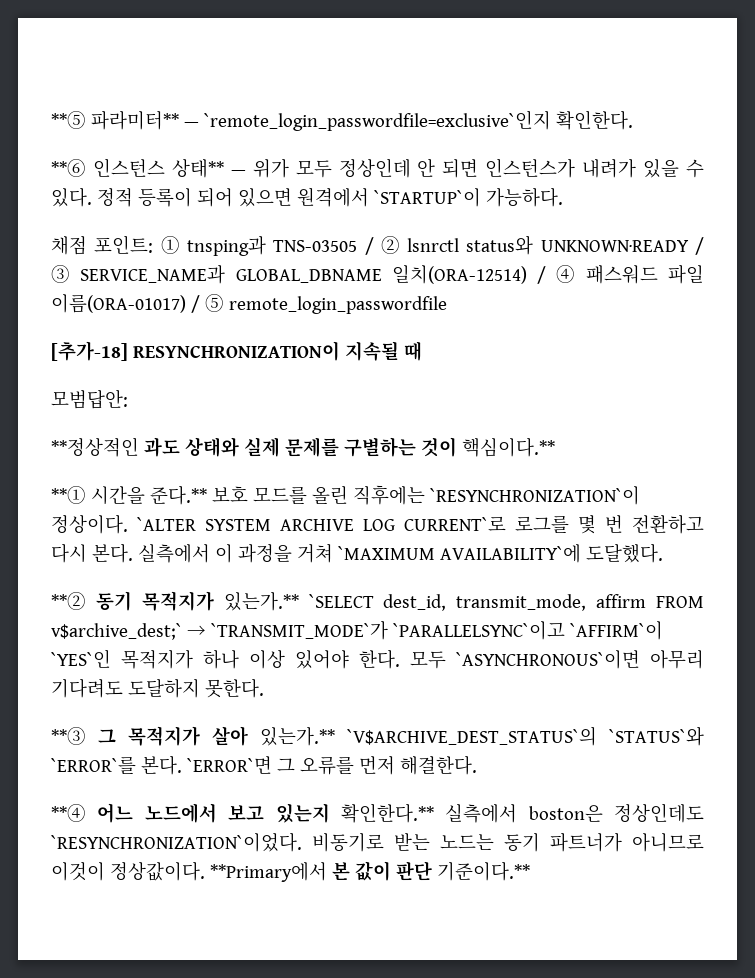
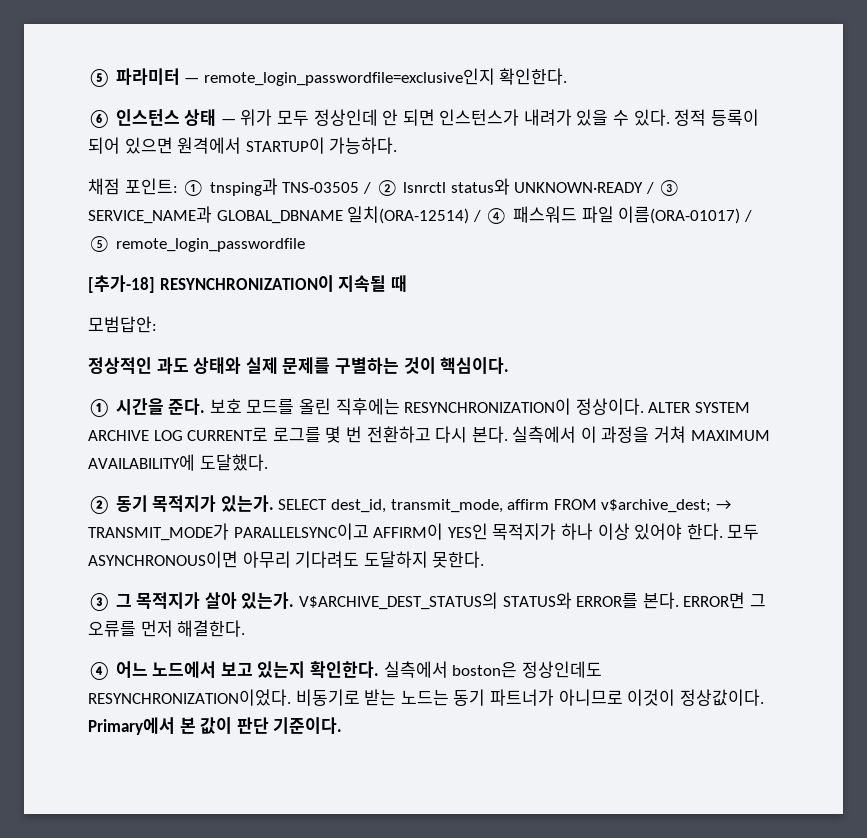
[51,110,633,131] [51,158,224,178] **⑤ 파라미터** — `remote_login_passwordfile=exclusive`인지 확인한다. // **⑥ 인스턴스 상태** -> [88,68,568,87] [88,109,217,128] ⑤ 파라미터 — remote_login_passwordfile=exclusive인지 확인한다. // ⑥ 인스턴스 상태
[373,188,481,207] `STARTUP`이 -> [245,137,325,154] STARTUP이
[51,437,139,457] **정상적인 -> [88,357,152,374] 정상적인
[461,437,555,457] [51,485,207,505] 핵심이다.** // **① 시간을 준다.** -> [440,357,510,374] [88,398,206,417] 핵심이다. // ① 시간을 준다.
[429,486,640,505] [51,514,196,534] `RESYNCHRONIZATION`이 정상이다. `ALTER -> [404,398,691,415] RESYNCHRONIZATION이 정상이다. ALTER
[404,516,506,531] CURRENT`로 -> [187,427,269,441] CURRENT로
[337,544,581,563] `MAXIMUM AVAILABILITY`에 -> [690,430,770,441] [88,454,195,471] MAXIMUM AVAILABILITY에
[51,592,86,610] **② -> [88,496,111,514] ②
[223,592,374,611] 있는가.** `SELECT -> [220,495,328,512] 있는가. SELECT
[51,621,663,640] [51,649,111,668] v$archive_dest;` → `TRANSMIT_MODE`가 `PARALLELSYNC`이고 `AFFIRM`이 `YES`인 -> [601,499,731,513] [88,523,488,541] v$archive_dest; → TRANSMIT_MODE가 PARALLELSYNC이고 AFFIRM이 YES인
[456,650,640,669] `ASYNCHRONOUS`이면 -> [88,551,238,568] ASYNCHRONOUS이면
[51,727,86,745] **③ -> [88,593,111,611] ③
[260,726,704,746] [51,755,272,775] 있는가.** `V$ARCHIVE_DEST_STATUS`의 `STATUS`와 `ERROR`를 본다. `ERROR`면 -> [241,592,746,610] 있는가. V$ARCHIVE_DEST_STATUS의 STATUS와 ERROR를 본다. ERROR면
[51,804,86,822] **④ -> [88,662,111,680] ④
[340,803,434,823] 확인한다.** -> [309,661,379,678] 확인한다.
[51,832,302,852] `RESYNCHRONIZATION`이었다. -> [88,689,291,706] RESYNCHRONIZATION이었다.
[209,862,327,882] **Primary에서 -> [88,717,175,735] Primary에서
[436,861,530,881] 기준이다.** -> [273,717,343,734] 기준이다.

